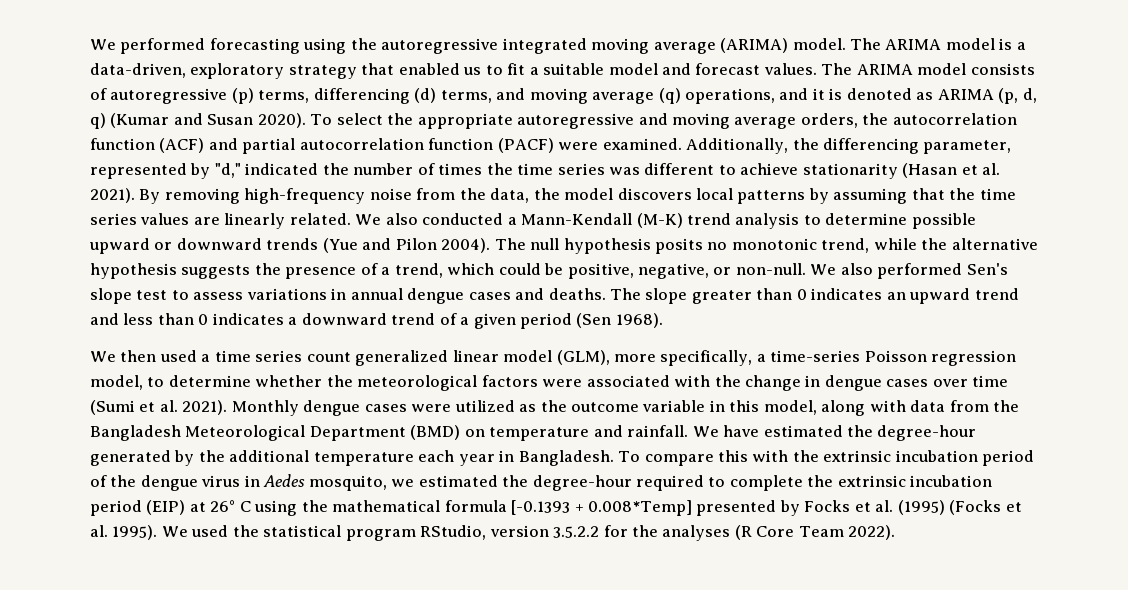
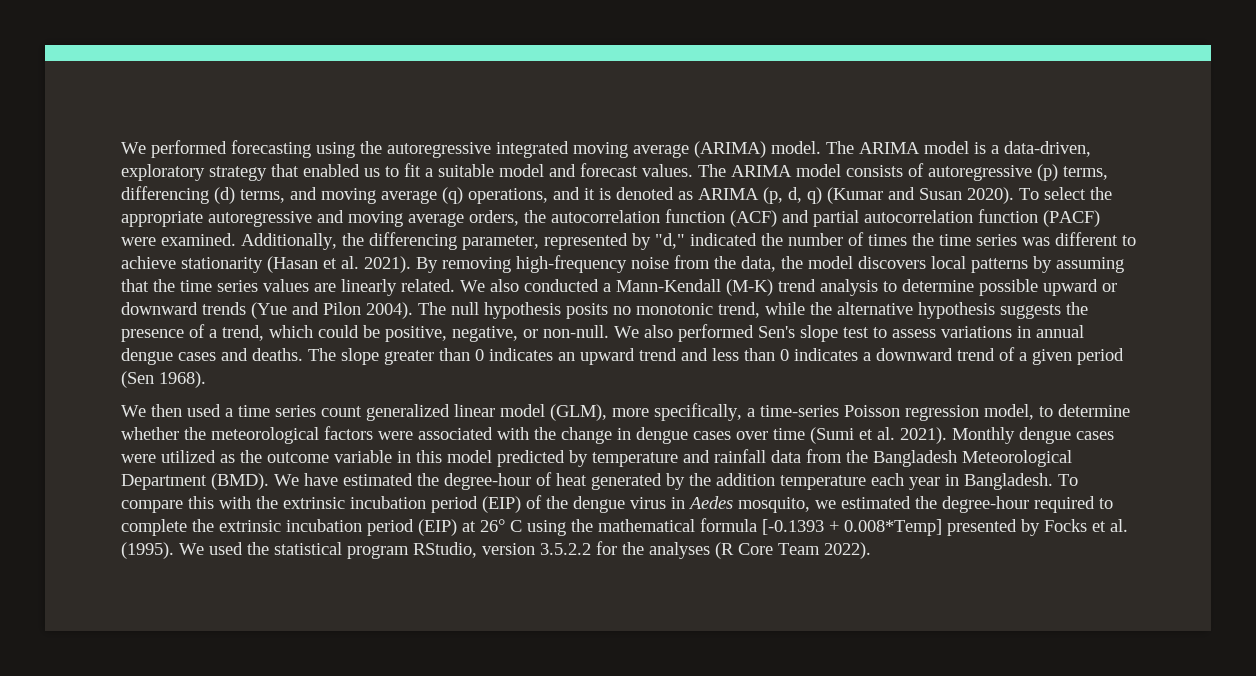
[763,400,906,416] model, along with -> [447,449,766,467] model predicted by temperature and rainfall
[410,425,689,441] (BMD) on temperature and rainfall. -> [211,473,269,490] (BMD).
(977, 433) none -> [536,472,587,486] of heat
[229,450,310,462] additional -> [716,473,775,486] addition
(1035, 458) none -> [482,496,521,513] (EIP)
[897,500,1022,515] [90,525,158,540] (1995) (Focks et al. 1995). -> [121,542,174,559] (1995).

